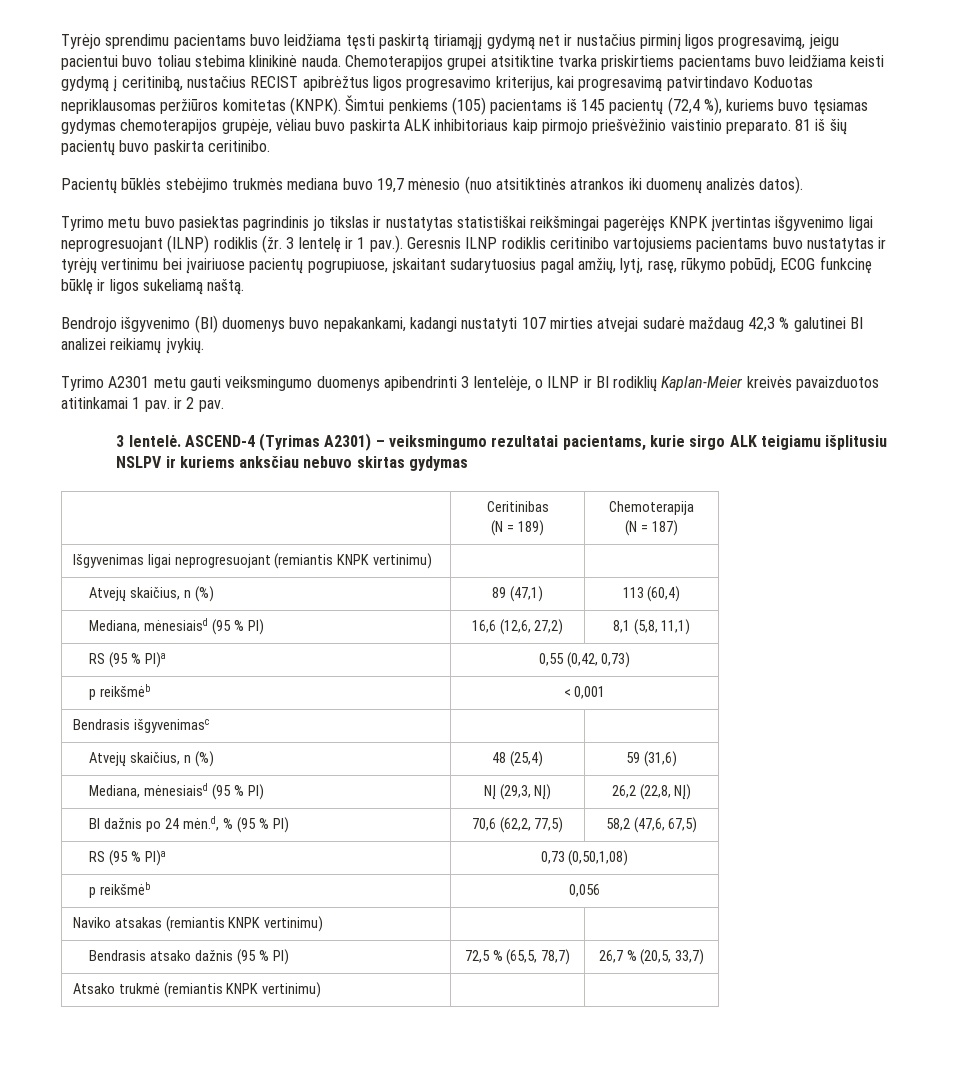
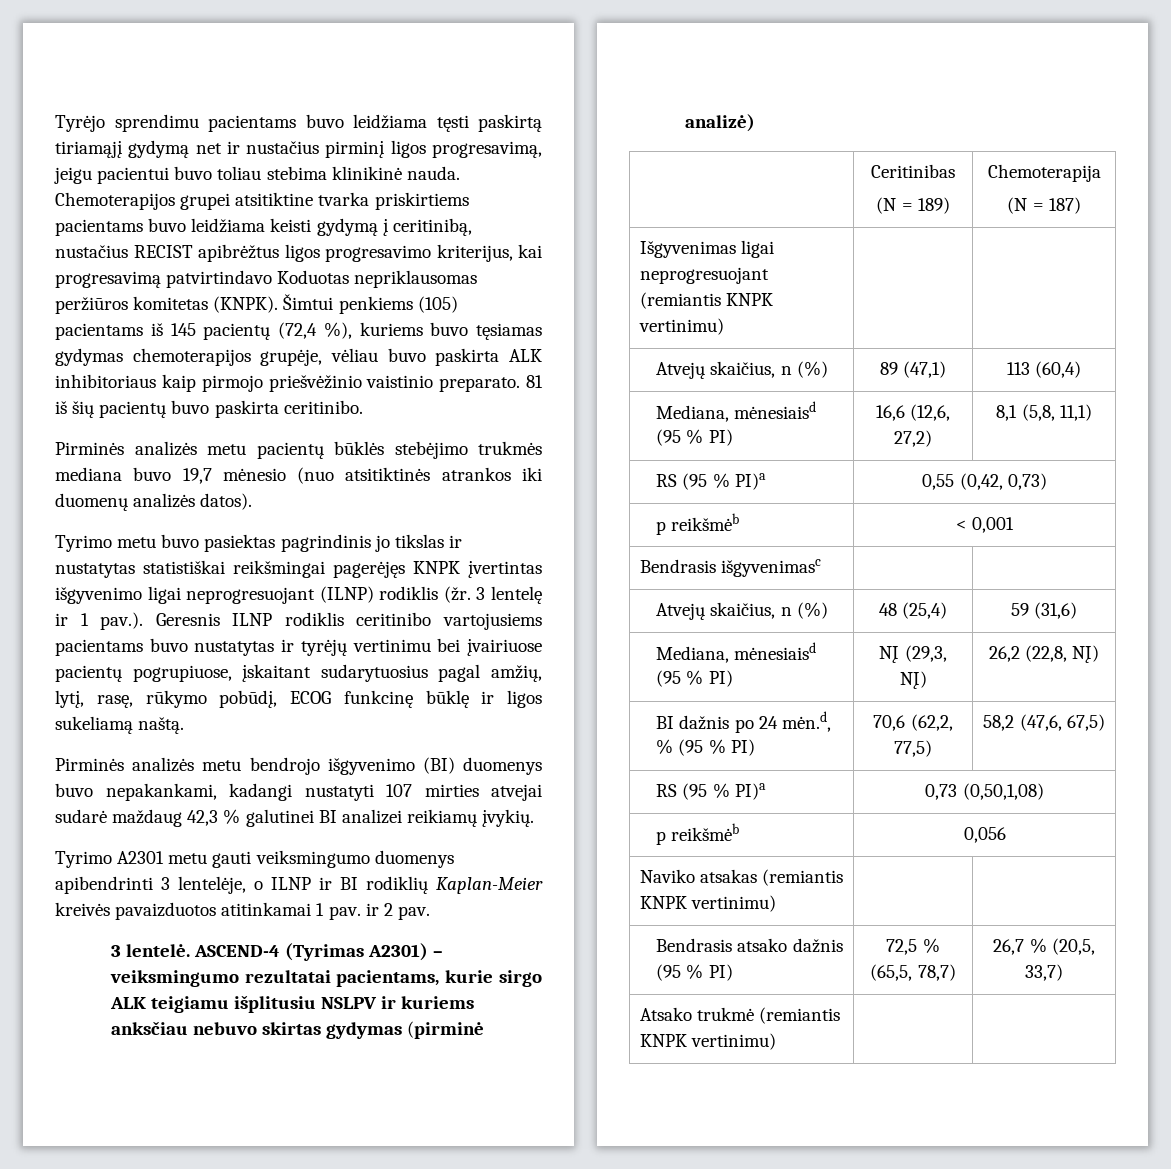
[61,178,117,194] Pacientų -> [55,441,324,459] Pirminės analizės metu pacientų
[61,317,117,332] Bendrojo -> [55,757,320,775] Pirminės analizės metu bendrojo
(469, 463) none -> [407,1021,485,1039] [684,114,755,132] (pirminė analizė)

